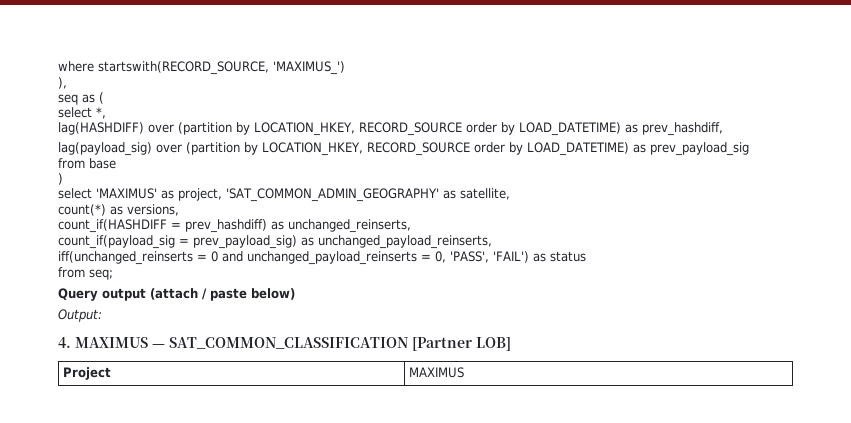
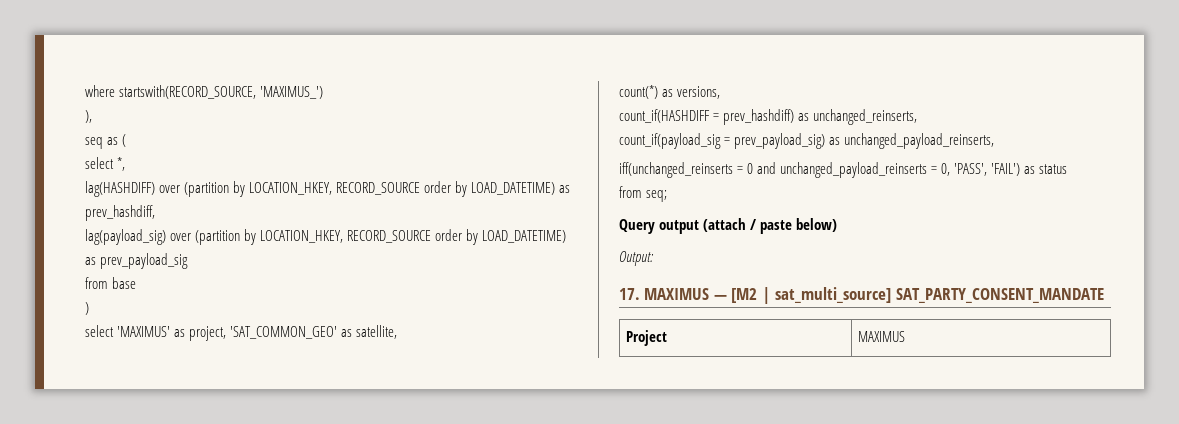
[226,188,439,202] 'SAT_COMMON_ADMIN_GEOGRAPHY' -> [230,326,338,339] 'SAT_COMMON_GEO'
[58,337,71,348] 4. -> [619,288,640,300] 17.
[169,337,511,351] SAT_COMMON_CLASSIFICATION [Partner LOB] -> [731,287,1104,304] [M2 | sat_multi_source] SAT_PARTY_CONSENT_MANDATE

